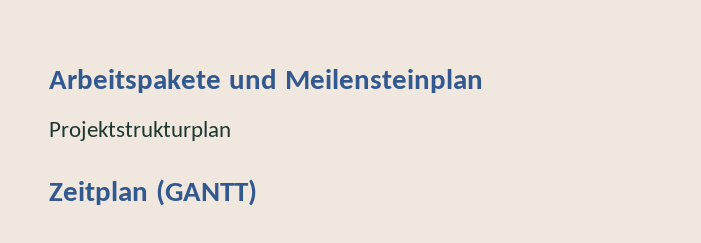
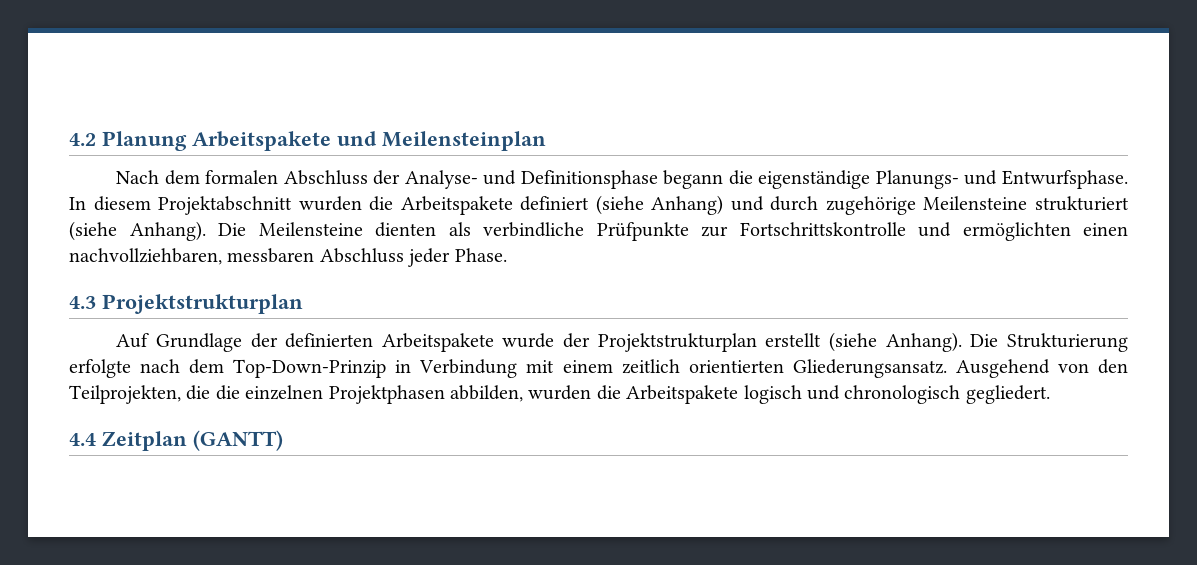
(49, 81) none -> [69,131,187,151] 4.2 Planung
[49,121,231,141] Projektstrukturplan // -> [116,170,1128,189] [69,195,1129,215] [69,221,1128,241] [69,248,507,267] [69,294,303,314] [116,332,1129,352] [69,359,1128,378] [69,385,1050,404] [69,433,96,446] Nach dem formalen Abschluss der Analyse- und Definitionsphase begann die eigenständige Planungs- und Entwurfsphase. In diesem Projektabschnitt wurden die Arbeitspakete definiert (siehe Anhang) und durch zugehörige Meilensteine strukturiert (siehe Anhang). Die Meilensteine dienten als verbindliche Prüfpunkte zur Fortschrittskontrolle und ermöglichten einen nachvollziehbaren, messbaren Abschluss jeder Phase. // 4.3 Projektstrukturplan // Auf Grundlage der definierten Arbeitspakete wurde der Projektstrukturplan erstellt (siehe Anhang). Die Strukturierung erfolgte nach dem Top-Down-Prinzip in Verbindung mit einem zeitlich orientierten Gliederungsansatz. Ausgehend von den Teilprojekten, die die einzelnen Projektphasen abbilden, wurden die Arbeitspakete logisch und chronologisch gegliedert. // 4.4

